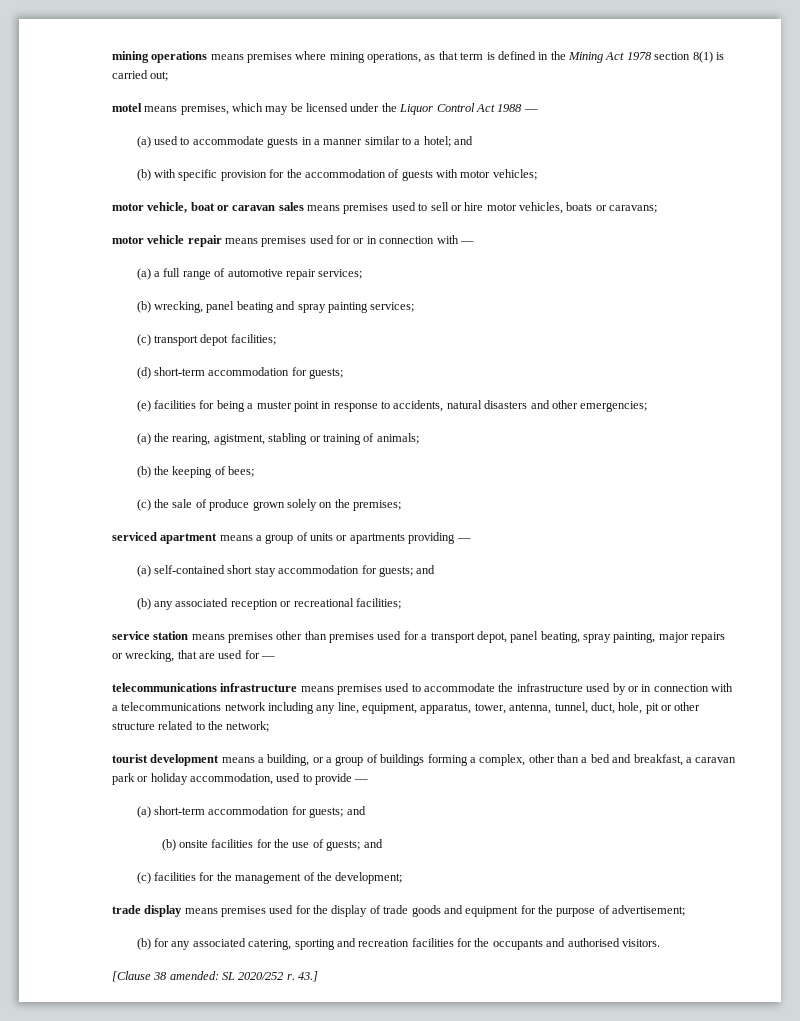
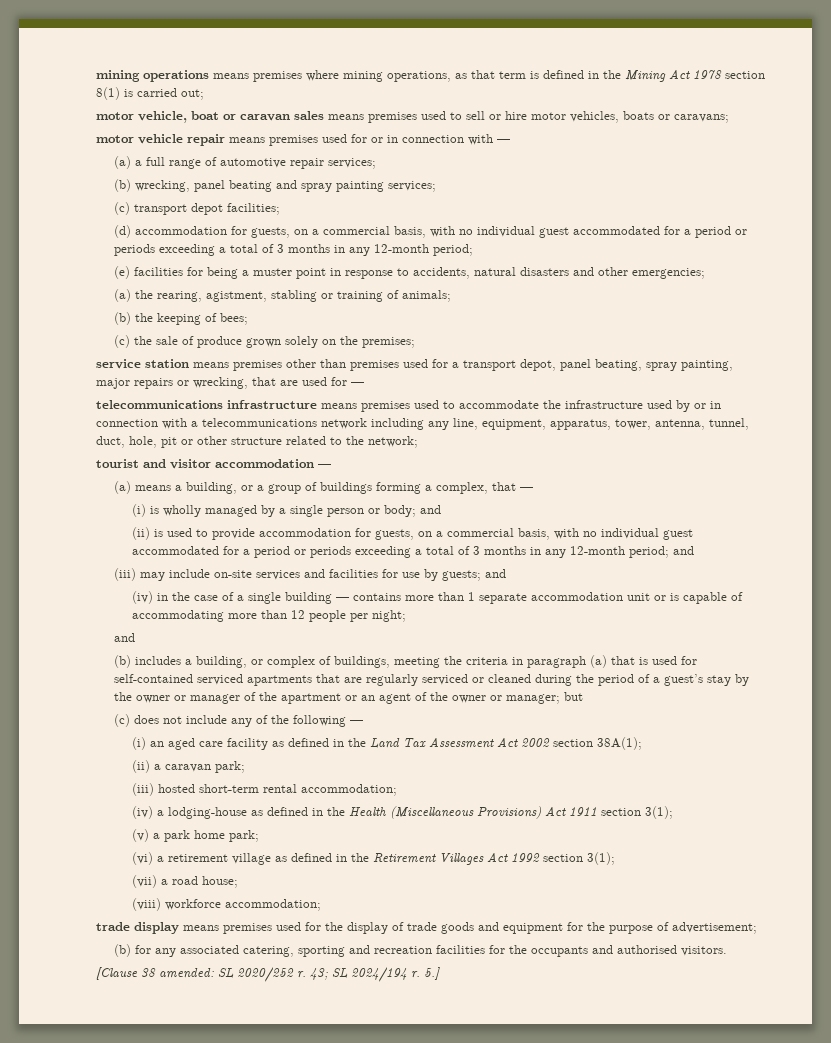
[111,103,538,115] [136,136,474,148] [136,169,537,181] // motel means premises, which may be licensed under the Liquor Control Act 1988 — // (a) used to accommodate guests in a manner similar to a hotel; and // (b) with specific provision for the accommodation of guests with motor vehicles; -> (205, 94) none
[154,367,344,379] short-term accommodation for guests; -> [135,226,748,238] [114,244,474,256] accommodation for guests, on a commercial basis, with no individual guest accommodated for a period or periods exceeding a total of 3 months in any 12-month period;
[111,532,471,544] [136,565,436,577] [136,598,401,610] // serviced apartment means a group of units or apartments providing — // (a) self-contained short stay accommodation for guests; and // (b) any associated reception or recreational facilities; -> (416, 342) none
[150,754,220,766] development -> [143,459,332,469] [114,481,132,494] and visitor accommodation — // (a)
[528,754,737,766] [111,773,369,785] [136,806,366,818] [161,839,383,851] [136,872,403,884] other than a bed and breakfast, a caravan park or holiday accommodation, used to provide — // (a) short-term accommodation for guests; and // (b) onsite facilities for the use of guests; and // (c) facilities for the management of the development; -> [492,482,534,491] [132,504,442,517] [132,527,694,540] [132,546,695,558] [114,568,507,581] [132,591,744,604] [132,610,407,622] [114,633,136,642] [114,655,698,668] [114,674,750,686] [114,692,584,704] [114,714,364,727] [132,737,643,750] [132,760,246,773] [132,783,398,796] [132,806,674,819] [132,829,260,842] [132,852,616,865] [132,875,239,888] [132,898,322,911] that — // (i) is wholly managed by a single person or body; and // (ii) is used to provide accommodation for guests, on a commercial basis, with no individual guest accommodated for a period or periods exceeding a total of 3 months in any 12-month period; and // (iii) may include on-site services and facilities for use by guests; and // (iv) in the case of a single building — contains more than 1 separate accommodation unit or is capable of accommodating more than 12 people per night; // and // (b) includes a building, or complex of buildings, meeting the criteria in paragraph (a) that is used for self-contained serviced apartments that are regularly serviced or cleaned during the period of a guest’s stay by the owner or manager of the apartment or an agent of the owner or manager; but // (c) does not include any of the following — // (i) an aged care facility as defined in the Land Tax Assessment Act 2002 section 38A(1); // (ii) a caravan park; // (iii) hosted short-term rental accommodation; // (iv) a lodging-house as defined in the Health (Miscellaneous Provisions) Act 1911 section 3(1); // (v) a park home park; // (vi) a retirement village as defined in the Retirement Villages Act 1992 section 3(1); // (vii) a road house; // (viii) workforce accommodation;
[298,971,319,982] 43.] -> [310,967,441,982] 43; SL 2024/194 r. 5.]

